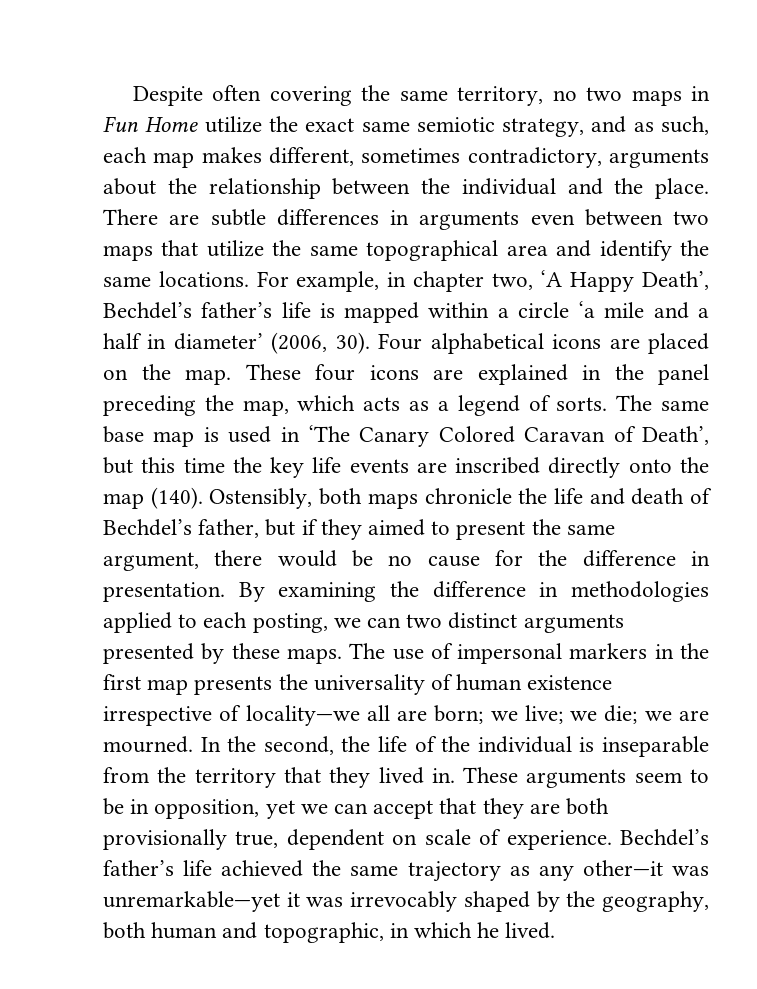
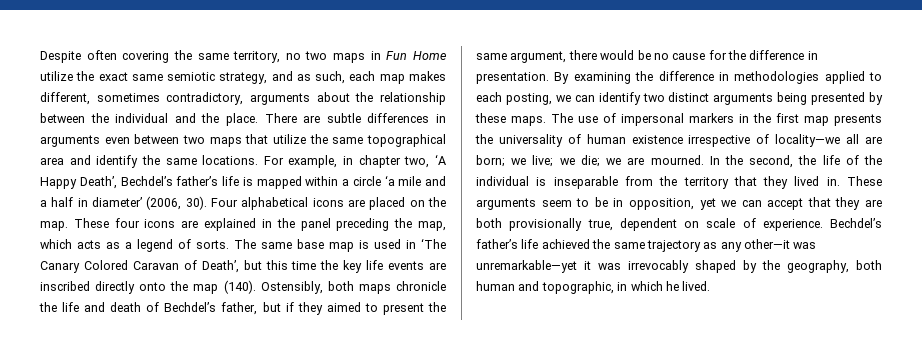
(402, 622) none -> [598,92,641,105] identify
(624, 623) none -> [777,92,808,105] being

